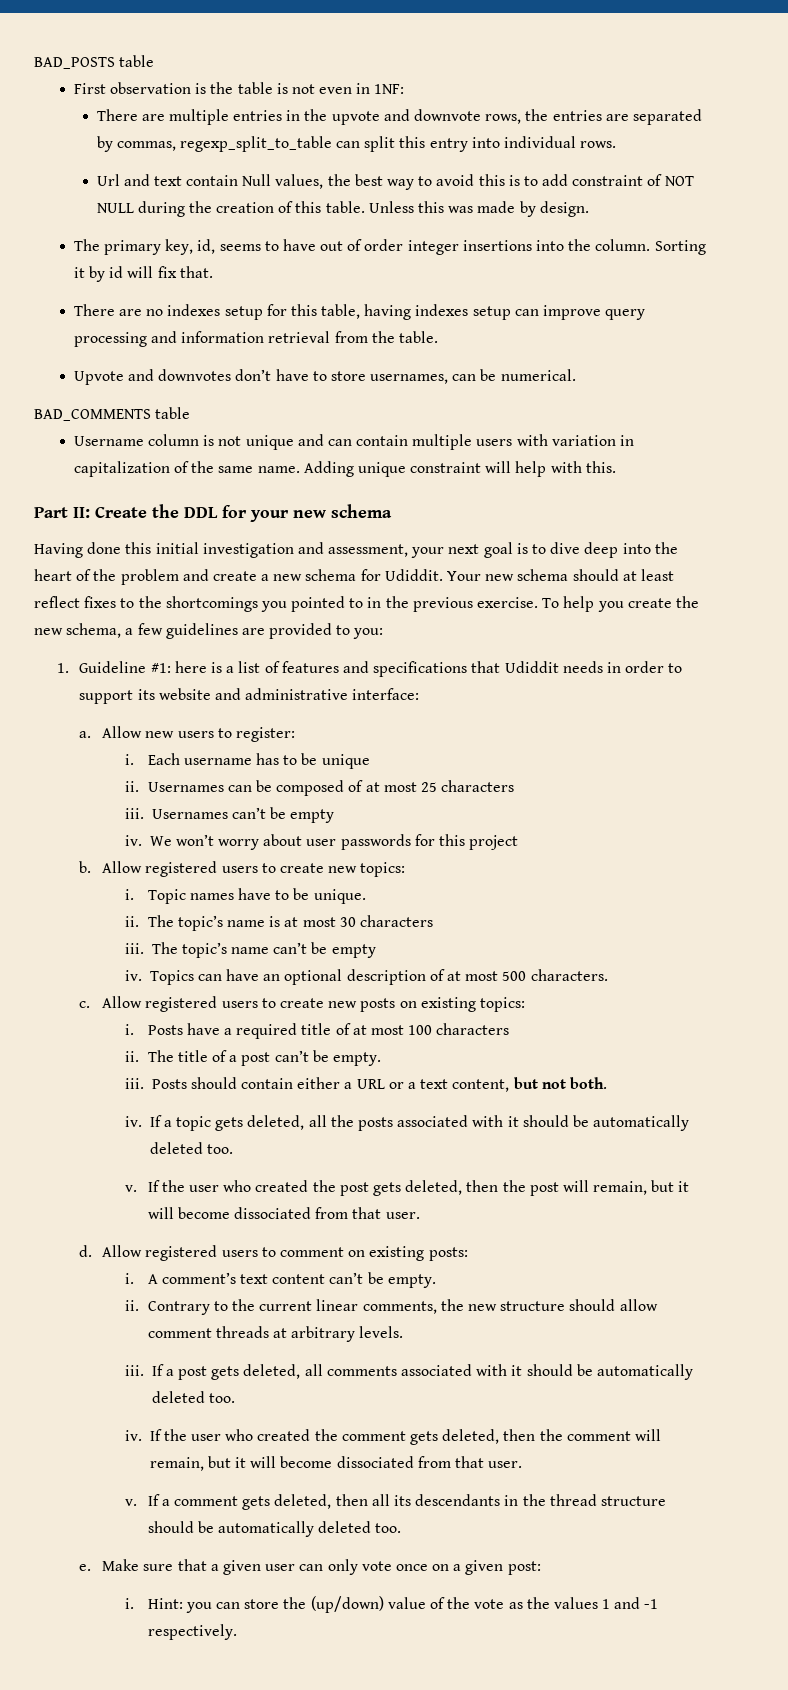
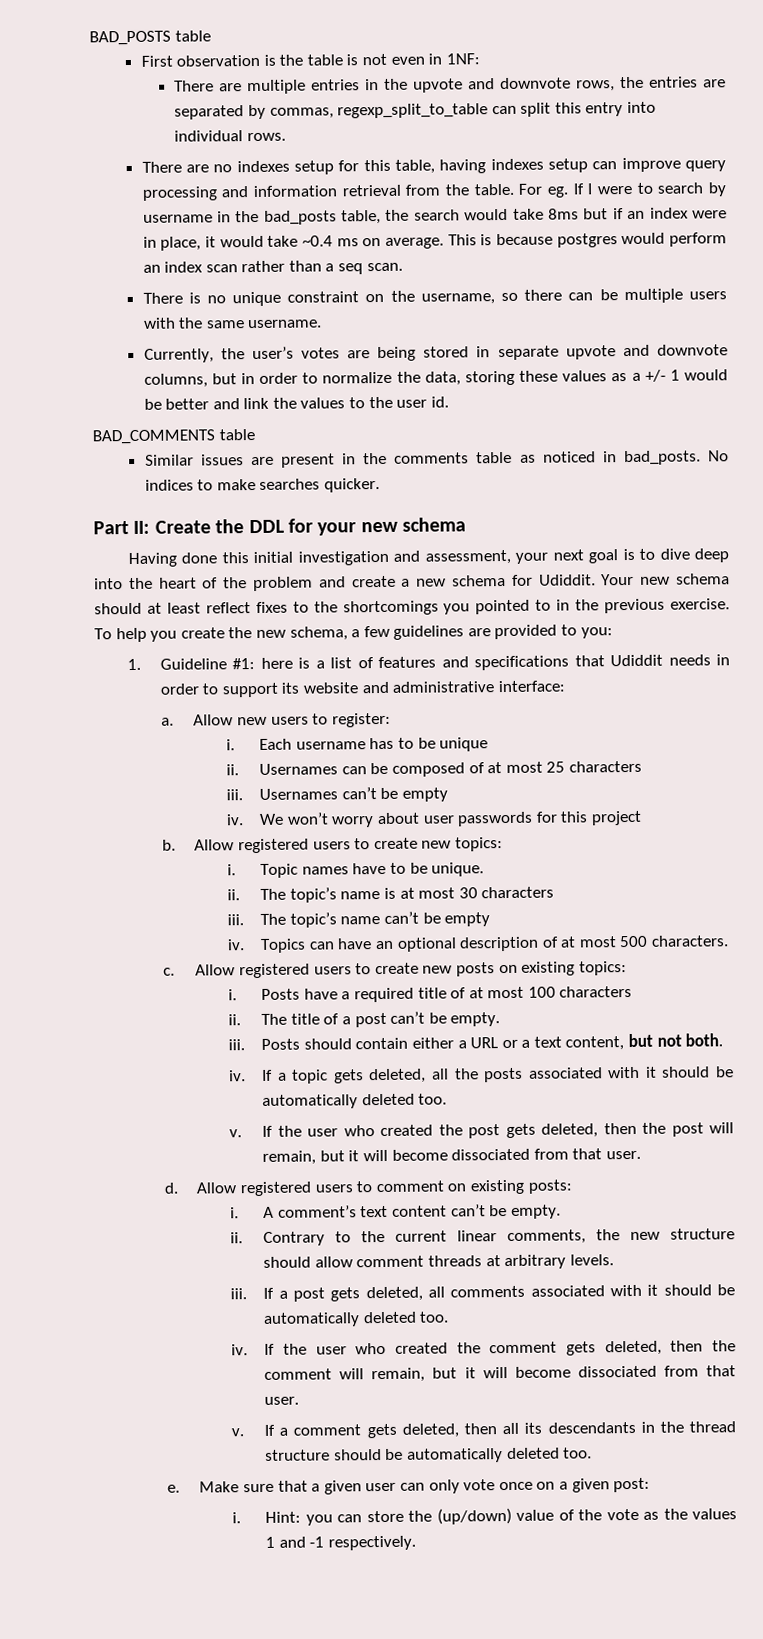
[96,174,694,190] [96,201,589,217] [73,239,706,255] [73,266,213,282] // Url and text contain Null values, the best way to avoid this is to add constraint of NOT NULL during the creation of this table. Unless this was made by design. // The primary key, id, seems to have out of order integer insertions into the column. Sorting it by id will fix that. -> (286, 137) none
[73,369,576,385] [34,407,191,421] [73,434,635,450] [73,461,616,477] // Upvote and downvotes don’t have to store usernames, can be numerical. // BAD_COMMENTS table // Username column is not unique and can contain multiple users with variation in capitalization of the same name. Adding unique constraint will help with this. -> [518,182,728,198] [142,207,727,225] [142,232,728,251] [142,260,403,275] [142,288,727,307] [142,317,323,329] [143,344,728,363] [143,369,728,388] [143,396,449,410] [92,429,255,445] [144,450,729,468] [144,478,380,493] For eg. If I were to search by username in the bad_posts table, the search would take 8ms but if an index were in place, it would take ~0.4 ms on average. This is because postgres would perform an index scan rather than a seq scan. // There is no unique constraint on the username, so there can be multiple users with the same username. // Currently, the user’s votes are being stored in separate upvote and downvote columns, but in order to normalize the data, storing these values as a +/- 1 would be better and link the values to the user id. // BAD_COMMENTS table // Similar issues are present in the comments table as noticed in bad_posts. No indices to make searches quicker.

